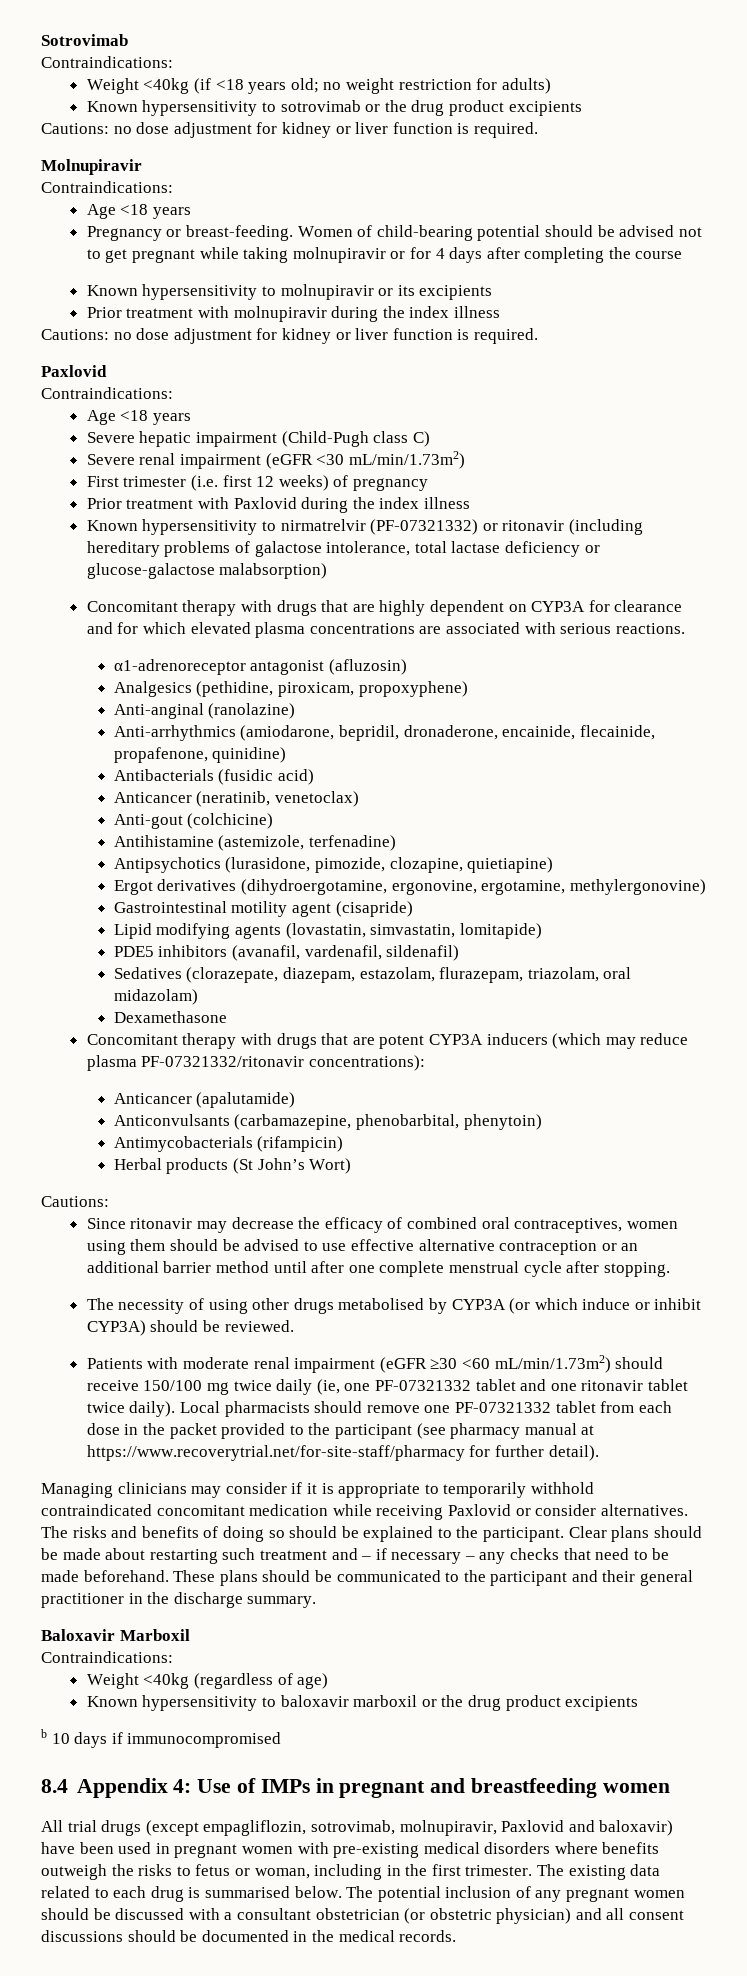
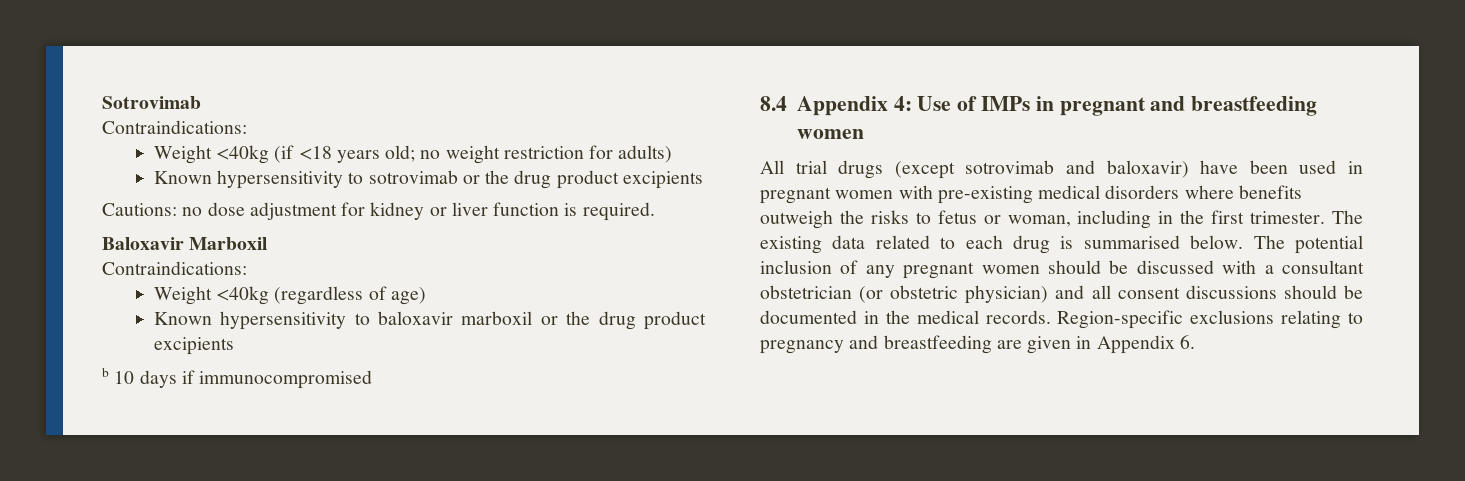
[41,159,142,175] [41,181,173,193] [86,204,191,219] [86,225,702,241] [86,247,683,263] [86,284,493,300] [86,306,500,322] [41,328,538,344] [41,365,107,377] [41,387,173,399] [86,410,191,425] [86,431,430,447] [86,451,465,469] [86,475,428,491] [86,497,470,513] [86,519,643,535] [86,541,600,557] [86,563,328,579] [86,600,683,616] [86,622,685,638] [113,659,408,675] [113,681,468,697] [113,703,296,719] [113,725,655,741] [113,747,287,763] [113,769,315,785] [113,791,360,807] [113,813,274,829] [113,835,397,851] [113,857,554,873] [113,879,706,895] [113,901,413,917] [113,923,542,939] [113,945,460,961] [113,967,632,983] [113,989,198,1005] [113,1011,227,1023] [86,1033,689,1049] [86,1055,425,1071] [113,1092,296,1108] [113,1114,542,1130] [113,1136,344,1152] [113,1158,352,1174] [41,1196,109,1207] [86,1217,678,1233] [86,1239,639,1255] [86,1261,670,1277] [86,1298,702,1314] [86,1320,294,1336] [86,1355,664,1373] [86,1379,688,1395] [86,1401,672,1417] [86,1423,595,1439] [86,1445,599,1461] [41,1482,594,1498] [41,1504,688,1520] [41,1526,702,1542] [41,1548,670,1564] [41,1570,694,1586] [41,1592,317,1608] // Molnupiravir // Contraindications: // Age <18 years // Pregnancy or breast-feeding. Women of child-bearing potential should be advised not to get pregnant while taking molnupiravir or for 4 days after completing the course // Known hypersensitivity to molnupiravir or its excipients // Prior treatment with molnupiravir during the index illness // Cautions: no dose adjustment for kidney or liver function is required. // Paxlovid // Contraindications: // Age <18 years // Severe hepatic impairment (Child-Pugh class C) // Severe renal impairment (eGFR <30 mL/min/1.73m2) // First trimester (i.e. first 12 weeks) of pregnancy // Prior treatment with Paxlovid during the index illness // Known hypersensitivity to nirmatrelvir (PF-07321332) or ritonavir (including hereditary problems of galactose intolerance, total lactase deficiency or glucose-galactose malabsorption) // Concomitant therapy with drugs that are highly dependent on CYP3A for clearance and for which elevated plasma concentrations are associated with serious reactions. // α1-adrenoreceptor antagonist (afluzosin) // Analgesics (pethidine, piroxicam, propoxyphene) // Anti-anginal (ranolazine) // Anti-arrhythmics (amiodarone, bepridil, dronaderone, encainide, flecainide, propafenone, quinidine) // Antibacterials (fusidic acid) // Anticancer (neratinib, venetoclax) // Anti-gout (colchicine) // Antihistamine (astemizole, terfenadine) // Antipsychotics (lurasidone, pimozide, clozapine, quietiapine) // Ergot derivatives (dihydroergotamine, ergonovine, ergotamine, methylergonovine) // Gastrointestinal motility agent (cisapride) // Lipid modifying agents (lovastatin, simvastatin, lomitapide) // PDE5 inhibitors (avanafil, vardenafil, sildenafil) // Sedatives (clorazepate, diazepam, estazolam, flurazepam, triazolam, oral midazolam) // Dexamethasone // Concomitant therapy with drugs that are potent CYP3A inducers (which may reduce plasma PF-07321332/ritonavir concentrations): // Anticancer (apalutamide) // Anticonvulsants (carbamazepine, phenobarbital, phenytoin) // Antimycobacterials (rifampicin) // Herbal products (St John’s Wort) // Cautions: // Since ritonavir may decrease the efficacy of combined oral contraceptives, women using them should be advised to use effective alternative contraception or an additional barrier method until after one complete menstrual cycle after stopping. // The necessity of using other drugs metabolised by CYP3A (or which induce or inhibit CYP3A) should be reviewed. // Patients with moderate renal impairment (eGFR ≥30 <60 mL/min/1.73m2) should receive 150/100 mg twice daily (ie, one PF-07321332 tablet and one ritonavir tablet twice daily). Local pharmacists should remove one PF-07321332 tablet from each dose in the packet provided to the participant (see pharmacy manual at https://www.recoverytrial.net/for-site-staff/pharmacy for further detail). // Managing clinicians may consider if it is appropriate to temporarily withhold contraindicated concomitant medication while receiving Paxlovid or consider alternatives. The risks and benefits of doing so should be explained to the participant. Clear plans should be made about restarting such treatment and – if necessary – any checks that need to be made beforehand. These plans should be communicated to the participant and their general practitioner in the discharge summary. -> (655, 211) none
[203,1820,565,1836] empagliflozin, sotrovimab, molnupiravir, Paxlovid -> [965,160,1055,174] sotrovimab
(457, 1936) none -> [1057,310,1363,329] [760,335,1195,354] Region-specific exclusions relating to pregnancy and breastfeeding are given in Appendix 6.

